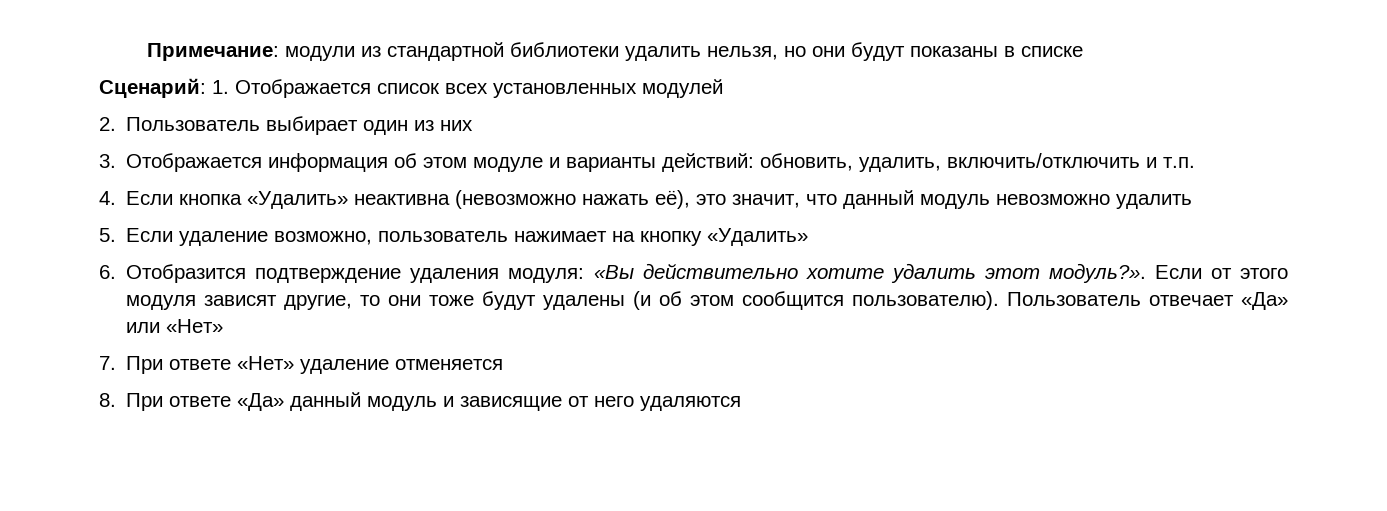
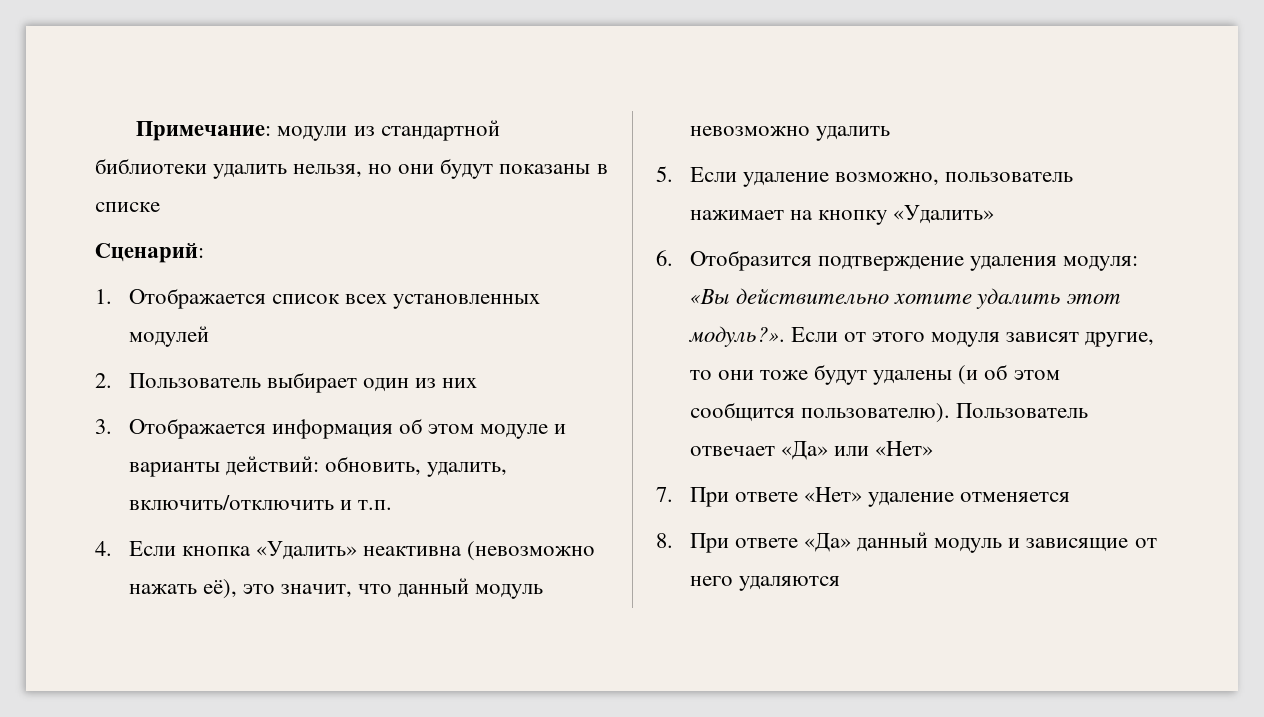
(206, 88) none -> (204, 253) //

